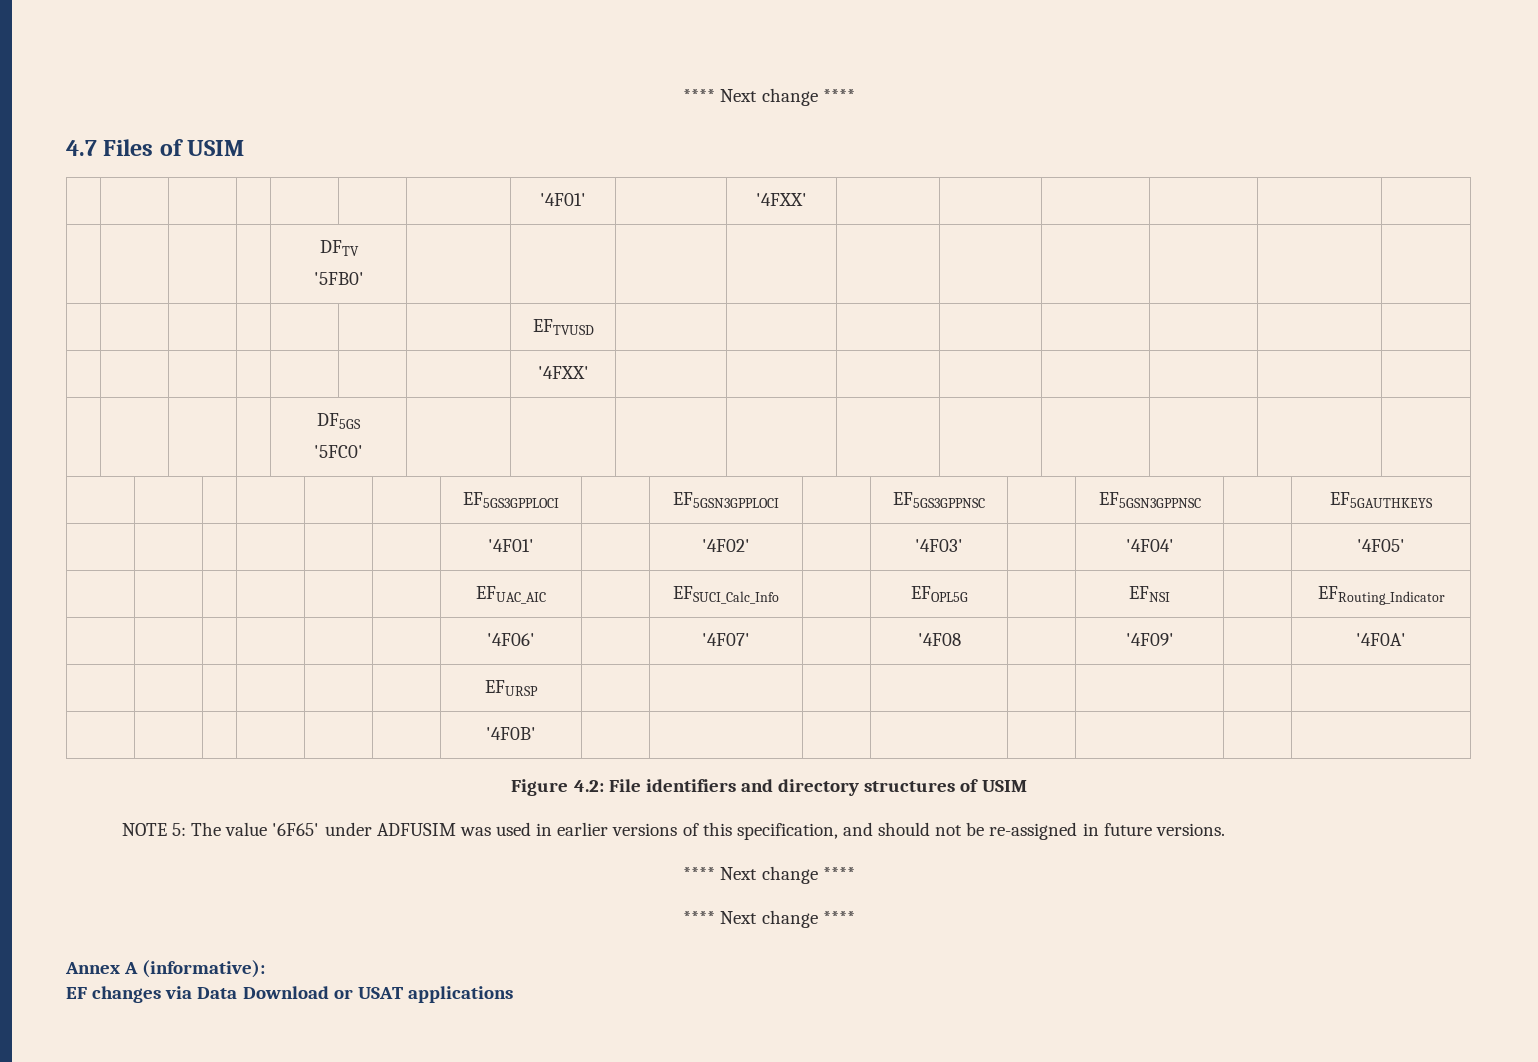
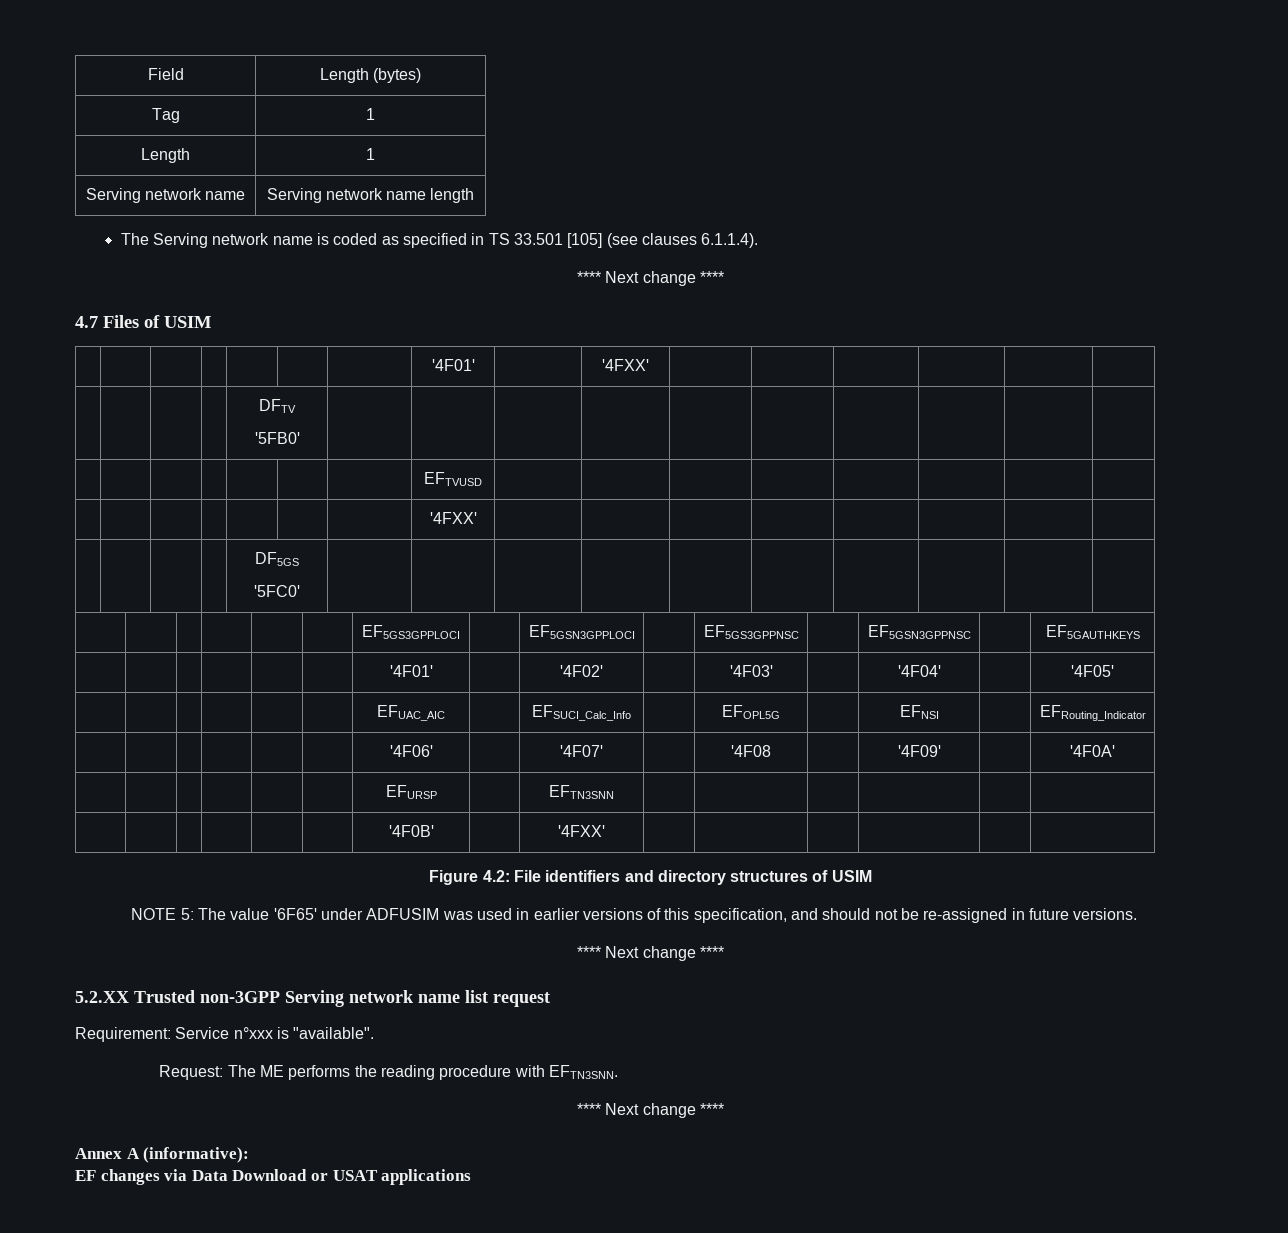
(683, 95) none -> [147,68,184,80] [319,68,422,83] [151,108,180,123] [366,108,375,120] [141,148,190,163] [366,148,375,160] [85,188,246,203] [266,188,475,203] [120,233,759,248] Field | Length (bytes) // Tag | 1 // Length | 1 // Serving network name | Serving network name length // The Serving network name is coded as specified in TS 33.501 [105] (see clauses 6.1.1.4). //
(538, 688) none -> [549,785,614,799] EFTN3SNN
(536, 733) none -> [558,825,605,837] '4FXX'
(855, 873) none -> [75,990,550,1007] [75,1027,375,1042] [159,1065,619,1080] // 5.2.XX Trusted non-3GPP Serving network name list request // Requirement: Service n°xxx is "available". // Request: The ME performs the reading procedure with EFTN3SNN.

